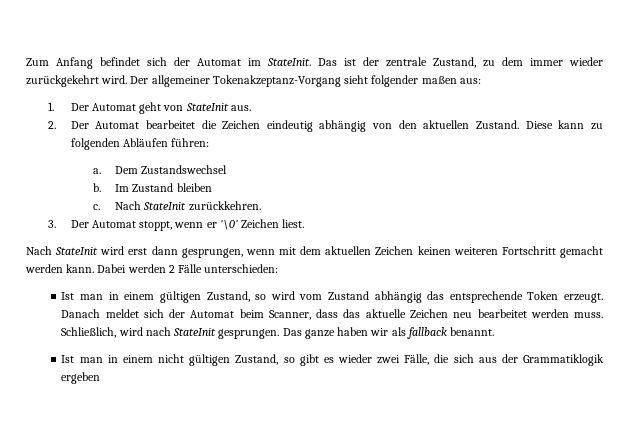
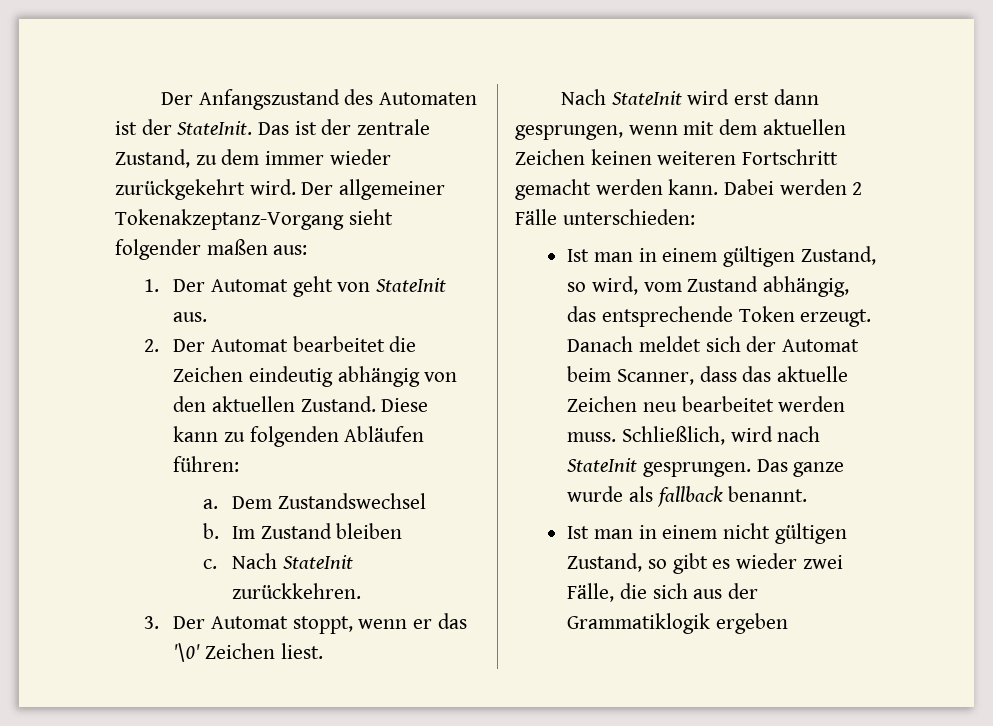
[26,57,261,69] Zum Anfang befindet sich der Automat im -> [160,89,477,110] [115,119,172,135] Der Anfangszustand des Automaten ist der
(217, 225) none -> [437,613,467,629] das
[270,291,295,300] wird -> [591,276,638,295] wird,
[374,291,422,303] abhängig -> [762,276,849,297] abhängig,
[337,327,389,336] haben wir -> [567,486,624,502] wurde

